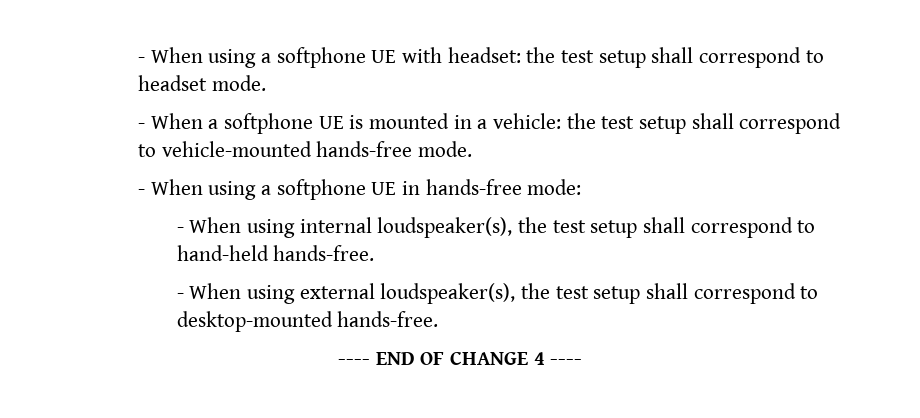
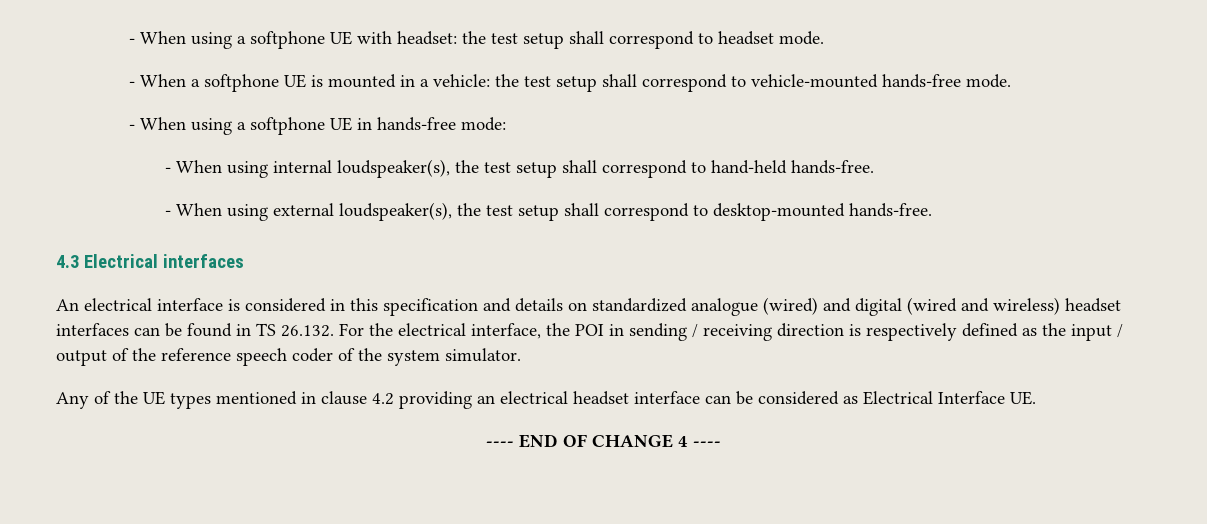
(439, 319) none -> [56,254,244,268] [56,297,1121,316] [56,323,1123,341] [56,348,521,366] [56,391,1036,409] // 4.3 Electrical interfaces // An electrical interface is considered in this specification and details on standardized analogue (wired) and digital (wired and wireless) headset interfaces can be found in TS 26.132. For the electrical interface, the POI in sending / receiving direction is respectively defined as the input / output of the reference speech coder of the system simulator. // Any of the UE types mentioned in clause 4.2 providing an electrical headset interface can be considered as Electrical Interface UE.

